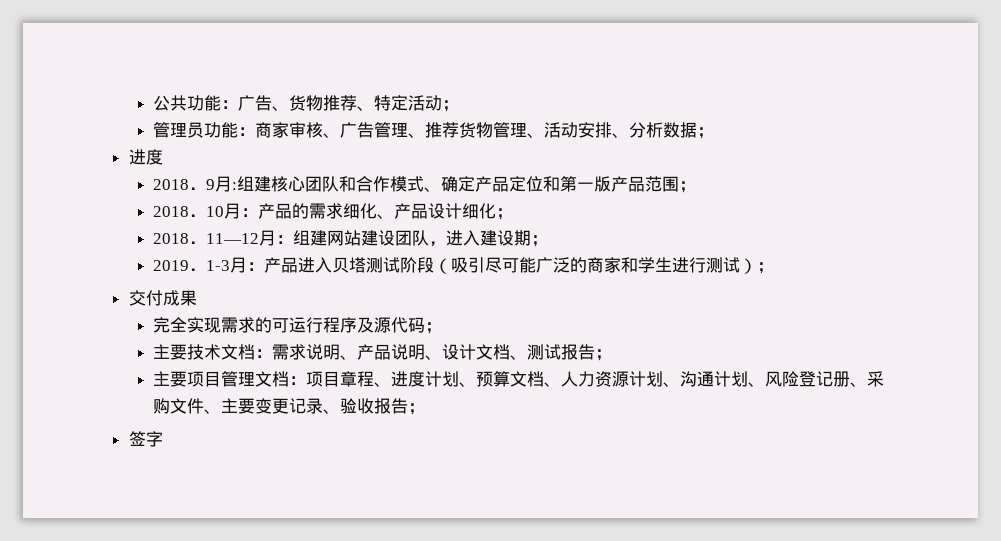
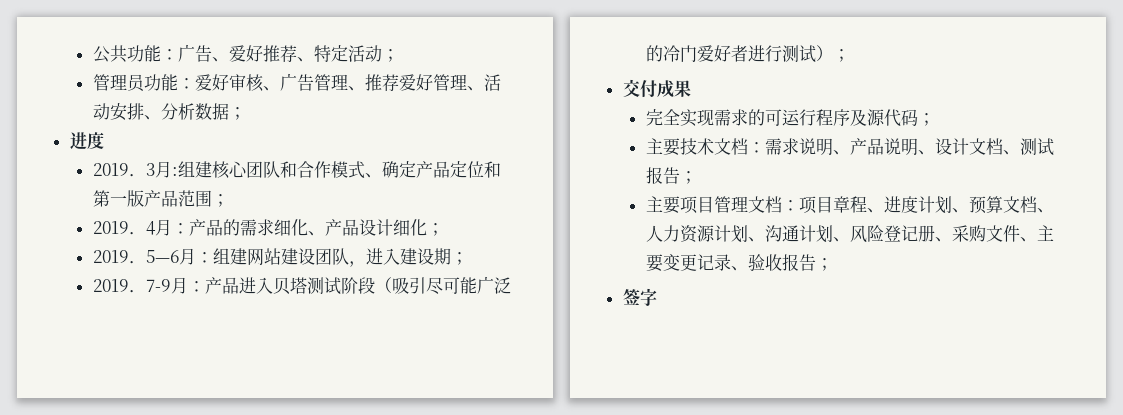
[288,95,323,111] 货物 -> [228,45,263,62] 爱好
[254,122,289,138] 商家 -> [194,74,229,91] 爱好
[458,122,493,138] 货物 -> [398,74,433,91] 爱好
[152,179,215,190] 2018．9 -> [92,163,155,177] 2019．3
[152,206,224,217] 2018．10 -> [92,221,156,235] 2019．4
[152,233,259,244] 2018．11—12 -> [92,250,179,264] 2019．5—6
[205,260,230,271] 1-3 -> [145,279,171,292] 7-9
[586,257,672,273] 商家和学生 -> [662,45,748,62] 冷门爱好者

